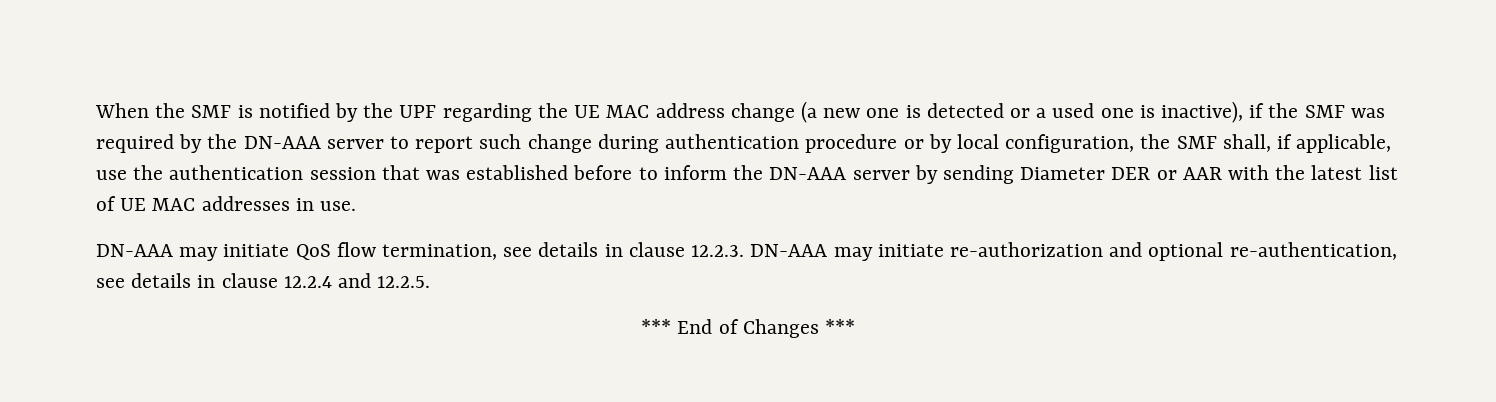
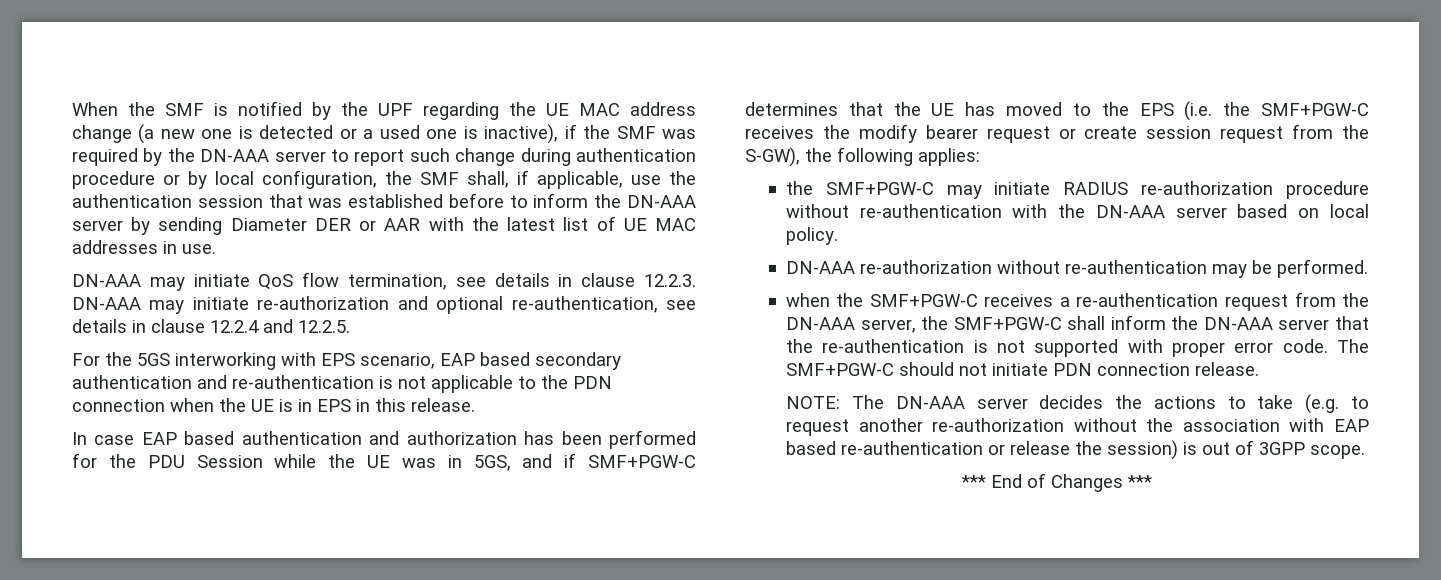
(431, 282) none -> [72,352,621,370] [72,375,612,393] [72,398,475,412] [72,430,697,449] [72,453,696,471] [745,101,1369,121] [745,124,1369,143] [745,147,980,167] [785,181,1369,199] [785,204,1369,218] [785,227,838,245] [785,259,1368,278] [785,292,1369,311] [785,315,1369,333] [785,339,1369,357] [785,362,1259,376] [786,394,1369,414] [786,418,1369,436] [786,440,1366,460] // For the 5GS interworking with EPS scenario, EAP based secondary authentication and re-authentication is not applicable to the PDN connection when the UE is in EPS in this release. // In case EAP based authentication and authorization has been performed for the PDU Session while the UE was in 5GS, and if SMF+PGW-C determines that the UE has moved to the EPS (i.e. the SMF+PGW-C receives the modify bearer request or create session request from the S-GW), the following applies: // the SMF+PGW-C may initiate RADIUS re-authorization procedure without re-authentication with the DN-AAA server based on local policy. // DN-AAA re-authorization without re-authentication may be performed. // when the SMF+PGW-C receives a re-authentication request from the DN-AAA server, the SMF+PGW-C shall inform the DN-AAA server that the re-authentication is not supported with proper error code. The SMF+PGW-C should not initiate PDN connection release. // NOTE: The DN-AAA server decides the actions to take (e.g. to request another re-authorization without the association with EAP based re-authentication or release the session) is out of 3GPP scope.

